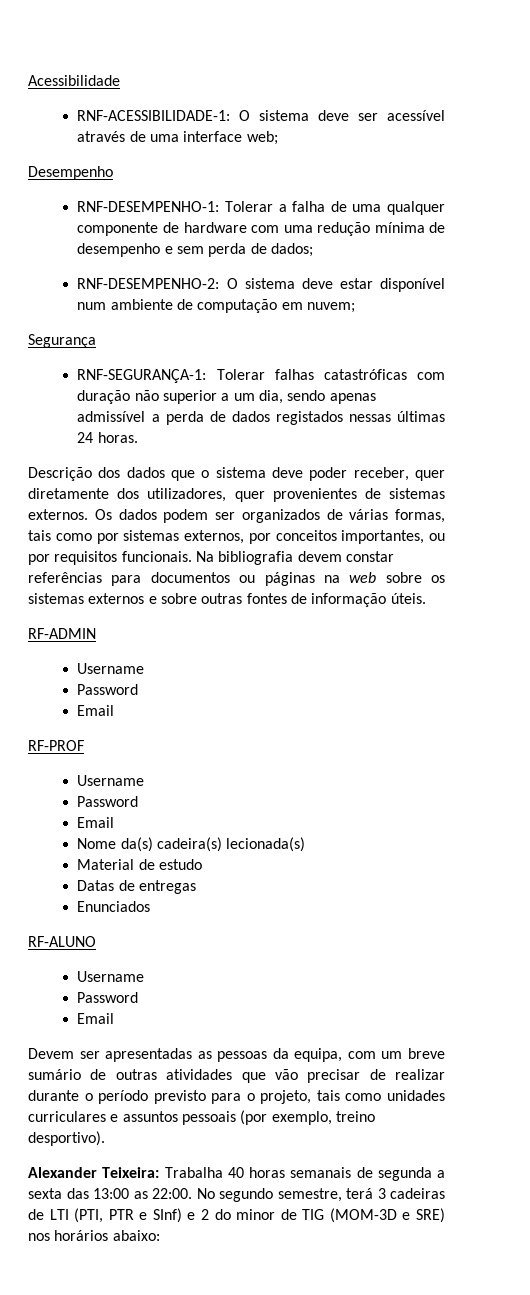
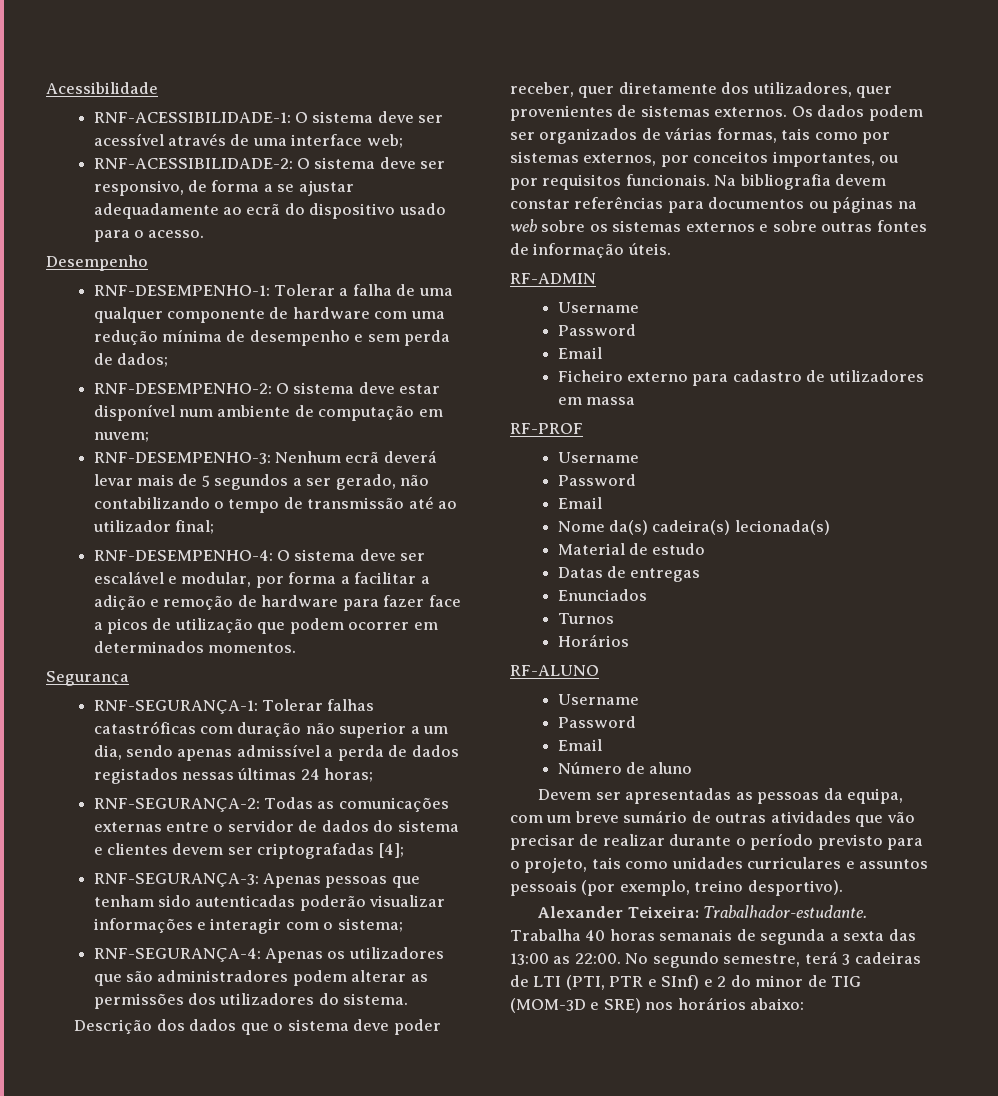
(278, 138) none -> [93,157,446,169] [93,180,354,196] [93,203,446,219] [93,230,205,242] // RNF-ACESSIBILIDADE-2: O sistema deve ser responsivo, de forma a se ajustar adequadamente ao ecrã do dispositivo usado para o acesso.
(356, 307) none -> [93,450,437,464] [93,474,430,490] [93,496,458,513] [92,520,214,534] [93,549,426,561] [93,571,430,588] [93,595,461,611] [93,618,438,634] [93,641,296,653] // RNF-DESEMPENHO-3: Nenhum ecrã deverá levar mais de 5 segundos a ser gerado, não contabilizando o tempo de transmissão até ao utilizador final; // RNF-DESEMPENHO-4: O sistema deve ser escalável e modular, por forma a facilitar a adição e remoção de hardware para fazer face a picos de utilização que podem ocorrer em determinados momentos.
[97,432,138,443] horas. -> [324,768,374,782] [93,797,449,812] [93,820,459,832] [93,843,404,859] [93,873,420,888] [93,895,446,911] [93,918,403,934] [93,947,444,963] [93,970,428,986] [93,993,409,1009] horas; // RNF-SEGURANÇA-2: Todas as comunicações externas entre o servidor de dados do sistema e clientes devem ser criptografadas [4]; // RNF-SEGURANÇA-3: Apenas pessoas que tenham sido autenticadas poderão visualizar informações e interagir com o sistema; // RNF-SEGURANÇA-4: Apenas os utilizadores que são administradores podem alterar as permissões dos utilizadores do sistema.
(115, 710) none -> [557,370,924,386] [557,397,635,405] // Ficheiro externo para cadastro de utilizadores em massa
(151, 906) none -> [557,613,615,624] [557,634,629,647] // Turnos // Horários
(115, 1018) none -> [557,762,693,774] // Número de aluno
(160, 1172) none -> [703,905,868,918] Trabalhador-estudante.

